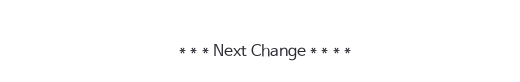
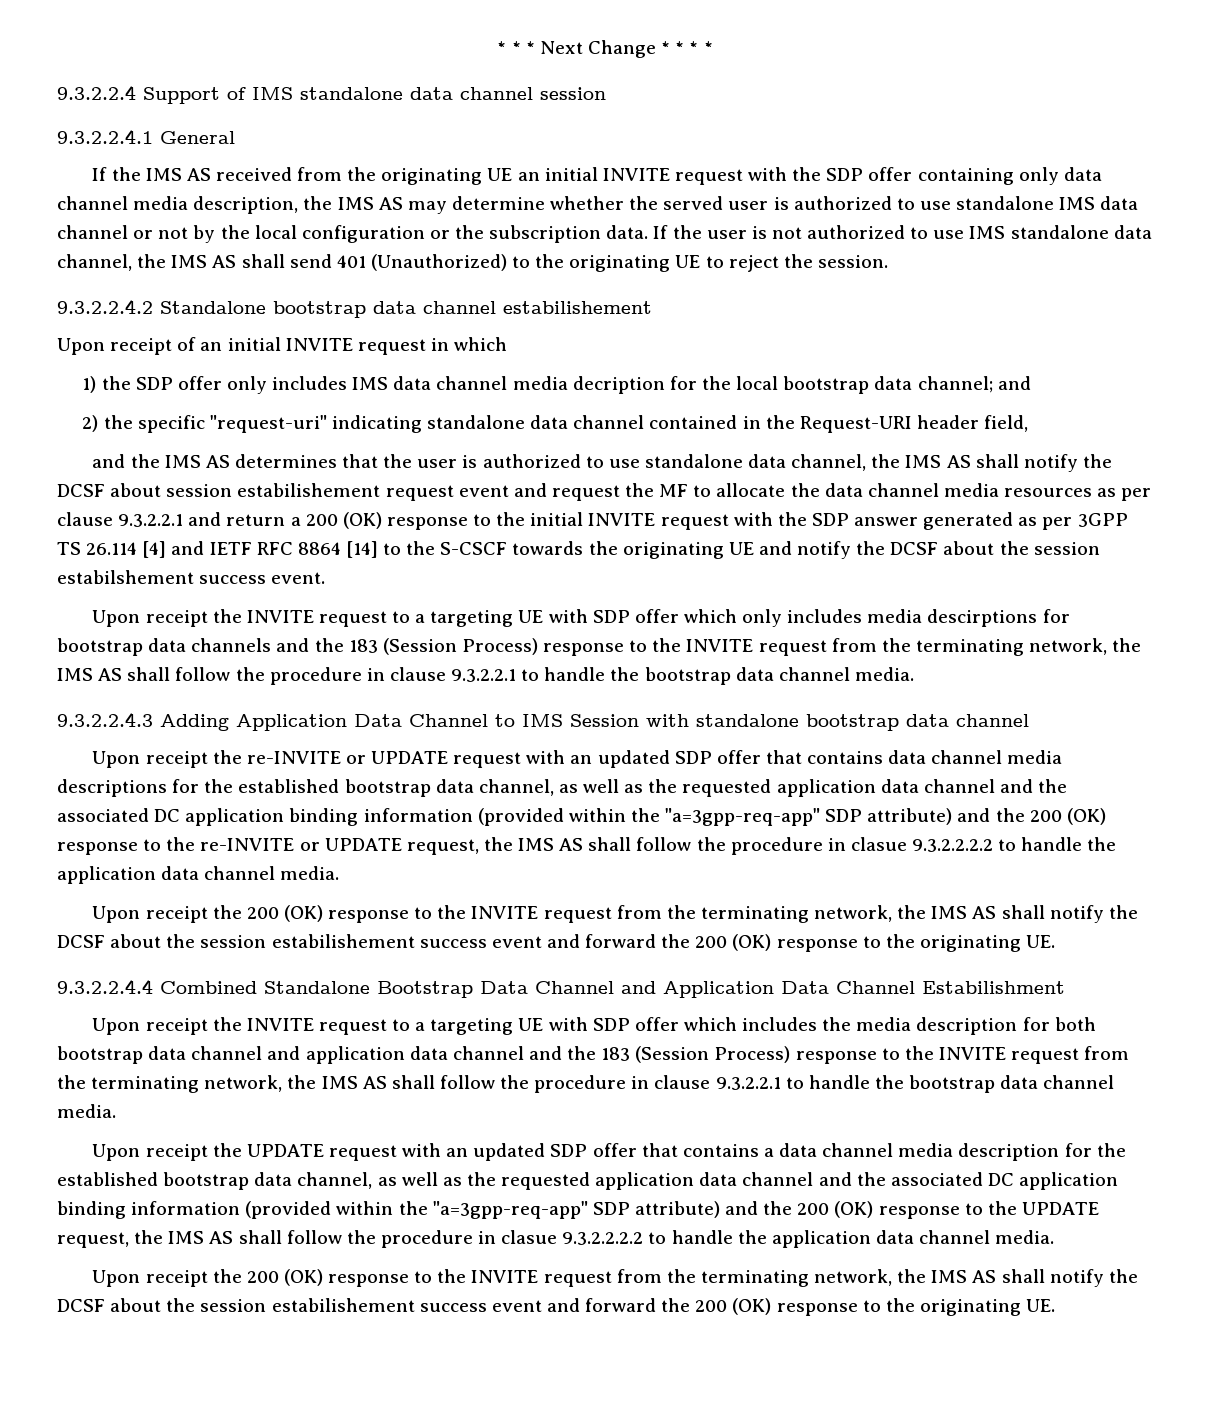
(351, 51) none -> [57,85,606,104] [57,129,235,144] [92,167,1102,185] [57,196,1139,214] [57,225,1152,243] [57,254,888,272] [57,299,652,318] [57,337,508,355] [82,376,1031,394] [82,415,1029,433] [92,454,1112,472] [57,483,1152,501] [57,512,1128,530] [57,541,1100,559] [57,570,326,584] [92,609,1070,627] [57,638,1142,656] [57,667,914,685] [57,712,1029,731] [92,750,1063,768] [57,779,1068,797] [57,808,1106,826] [57,837,1117,855] [57,866,340,884] [92,905,1138,923] [57,934,1056,952] [57,979,1065,998] [92,1017,1096,1035] [57,1046,1130,1064] [57,1075,1115,1093] [57,1104,116,1118] [92,1143,1126,1161] [57,1172,1119,1190] [57,1201,1099,1219] [57,1230,1055,1248] [92,1269,1138,1287] [57,1298,1056,1316] // 9.3.2.2.4 Support of IMS standalone data channel session // 9.3.2.2.4.1 General // If the IMS AS received from the originating UE an initial INVITE request with the SDP offer containing only data channel media description, the IMS AS may determine whether the served user is authorized to use standalone IMS data channel or not by the local configuration or the subscription data. If the user is not authorized to use IMS standalone data channel, the IMS AS shall send 401 (Unauthorized) to the originating UE to reject the session. // 9.3.2.2.4.2 Standalone bootstrap data channel estabilishement // Upon receipt of an initial INVITE request in which // 1) the SDP offer only includes IMS data channel media decription for the local bootstrap data channel; and // 2) the specific "request-uri" indicating standalone data channel contained in the Request-URI header field, // and the IMS AS determines that the user is authorized to use standalone data channel, the IMS AS shall notify the DCSF about session estabilishement request event and request the MF to allocate the data channel media resources as per clause 9.3.2.2.1 and return a 200 (OK) response to the initial INVITE request with the SDP answer generated as per 3GPP TS 26.114 [4] and IETF RFC 8864 [14] to the S-CSCF towards the originating UE and notify the DCSF about the session estabilshement success event. // Upon receipt the INVITE request to a targeting UE with SDP offer which only includes media descirptions for bootstrap data channels and the 183 (Session Process) response to the INVITE request from the terminating network, the IMS AS shall follow the procedure in clause 9.3.2.2.1 to handle the bootstrap data channel media. // 9.3.2.2.4.3 Adding Application Data Channel to IMS Session with standalone bootstrap data channel // Upon receipt the re-INVITE or UPDATE request with an updated SDP offer that contains data channel media descriptions for the established bootstrap data channel, as well as the requested application data channel and the associated DC application binding information (provided within the "a=3gpp-req-app" SDP attribute) and the 200 (OK) response to the re-INVITE or UPDATE request, the IMS AS shall follow the procedure in clasue 9.3.2.2.2.2 to handle the application data channel media. // Upon receipt the 200 (OK) response to the INVITE request from the terminating network, the IMS AS shall notify the DCSF about the session estabilishement success event and forward the 200 (OK) response to the originating UE. // 9.3.2.2.4.4 Combined Standalone Bootstrap Data Channel and Application Data Channel Estabilishment // Upon receipt the INVITE request to a targeting UE with SDP offer which includes the media description for both bootstrap data channel and application data channel and the 183 (Session Process) response to the INVITE request from the terminating network, the IMS AS shall follow the procedure in clause 9.3.2.2.1 to handle the bootstrap data channel media. // Upon receipt the UPDATE request with an updated SDP offer that contains a data channel media description for the established bootstrap data channel, as well as the requested application data channel and the associated DC application binding information (provided within the "a=3gpp-req-app" SDP attribute) and the 200 (OK) response to the UPDATE request, the IMS AS shall follow the procedure in clasue 9.3.2.2.2.2 to handle the application data channel media. // Upon receipt the 200 (OK) response to the INVITE request from the terminating network, the IMS AS shall notify the DCSF about the session estabilishement success event and forward the 200 (OK) response to the originating UE.

